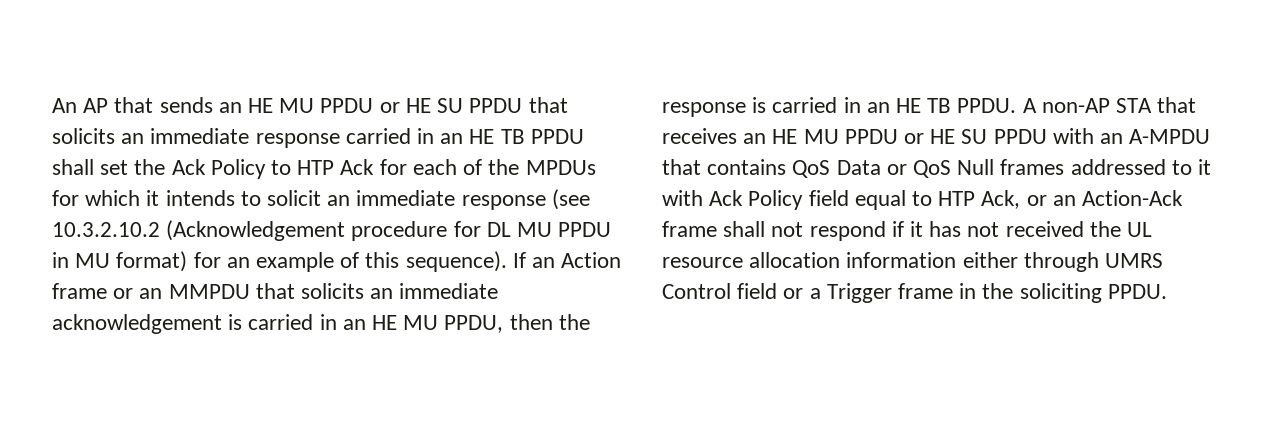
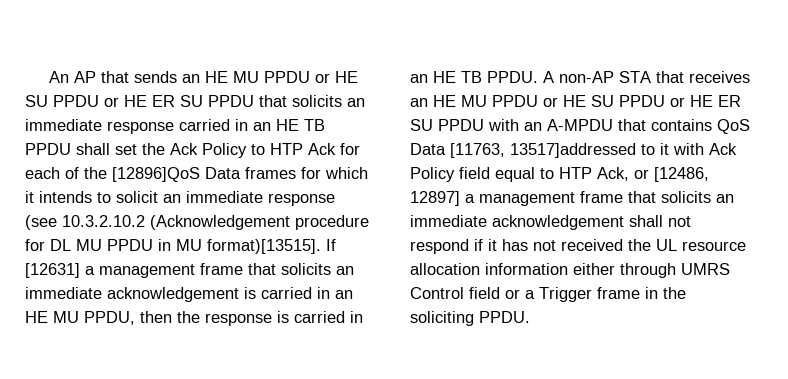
(523, 105) none -> [104,95,254,107] or HE ER SU PPDU
[525,160,596,175] MPDUs -> [112,167,296,182] [12896]QoS Data frames
[116,251,622,272] [52,283,250,299] format) for an example of this sequence). If an Action frame or an MMPDU -> [207,239,336,254] [25,263,243,278] format)[13515]. If [12631] a management frame
(1047, 136) none -> [670,95,741,107] [410,119,484,131] or HE ER SU PPDU
[886,159,1166,178] or QoS Null frames addressed -> [450,143,636,158] [11763, 13517]addressed
[1052,190,1184,206] [662,221,717,237] an Action-Ack frame -> [654,167,709,182] [410,191,734,206] [410,215,624,230] [12486, 12897] a management frame that solicits an immediate acknowledgement

